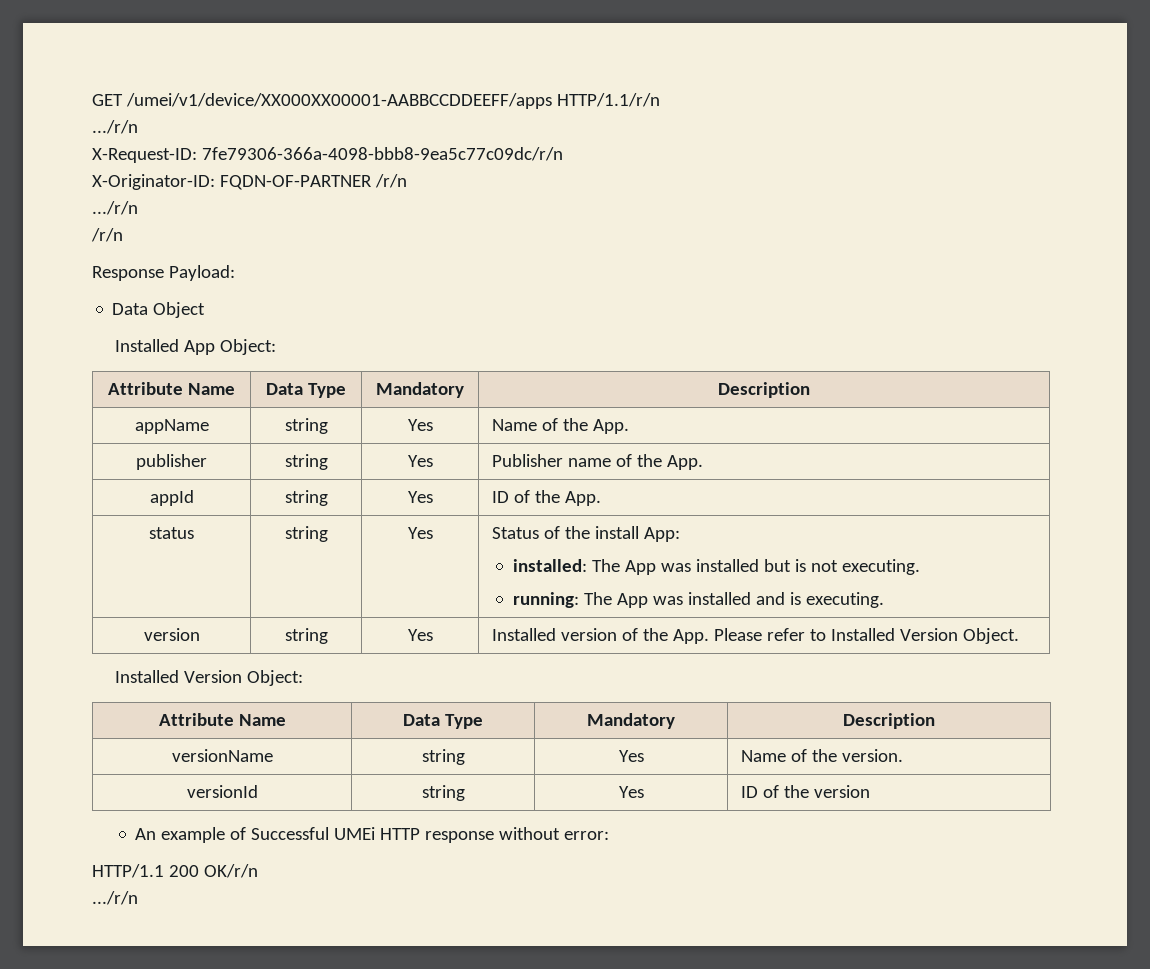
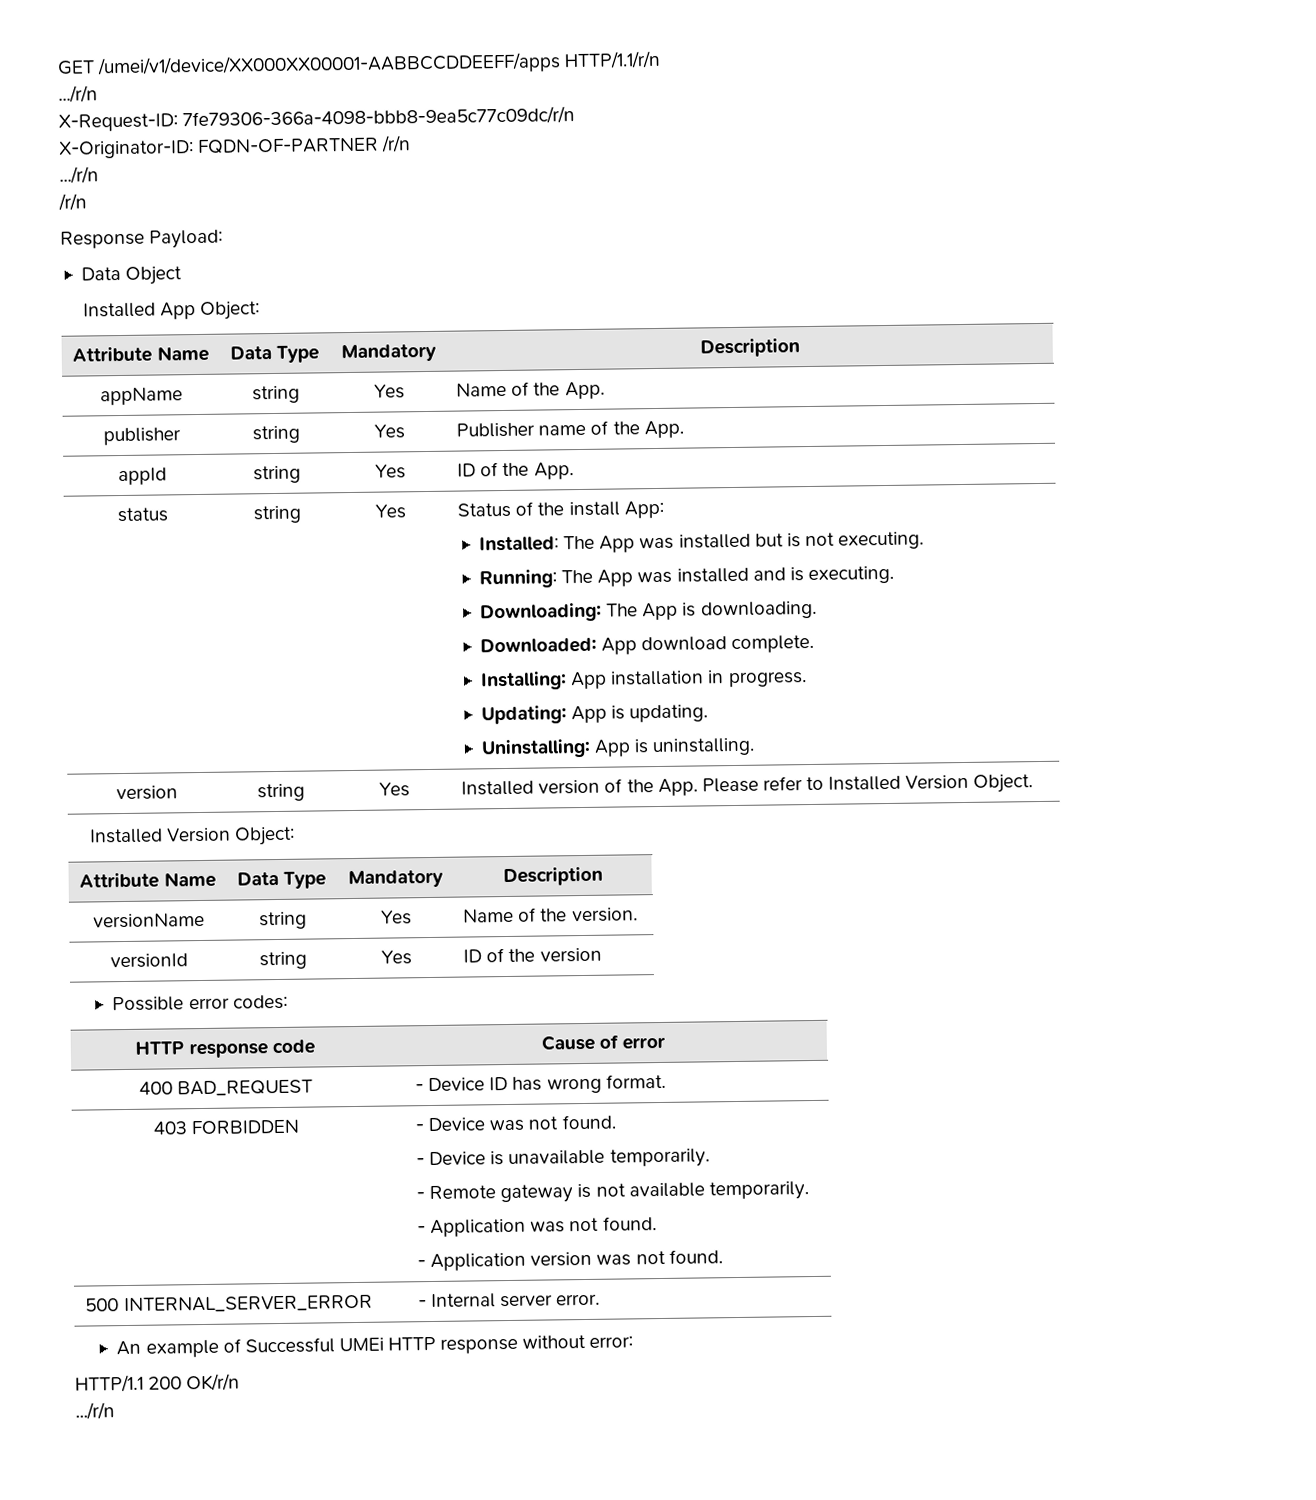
[512,559,587,572] installed: -> [479,536,560,552] Installed:
[512,592,579,608] running: -> [479,569,558,589] Running:
(884, 600) none -> [480,600,817,623] [480,634,815,655] [480,670,807,691] [481,704,709,725] [481,737,756,759] // Downloading: The App is downloading. // Downloaded: App download complete. // Installing: App installation in progress. // Updating: App is updating. // Uninstalling: App is uninstalling.
(871, 791) none -> [112,994,288,1012] [135,1039,315,1059] [540,1034,666,1051] [138,1079,314,1097] [414,1073,666,1094] [152,1119,300,1135] [414,1114,616,1132] [415,1148,710,1168] [415,1181,809,1204] [416,1216,657,1238] [416,1249,723,1272] [85,1294,373,1314] [417,1293,601,1309] // Possible error codes: // HTTP response code | Cause of error // 400 BAD_REQUEST | - Device ID has wrong format. // 403 FORBIDDEN | - Device was not found. // - Device is unavailable temporarily. // - Remote gateway is not available temporarily. // - Application was not found. // - Application version was not found. // 500 INTERNAL_SERVER_ERROR | - Internal server error.

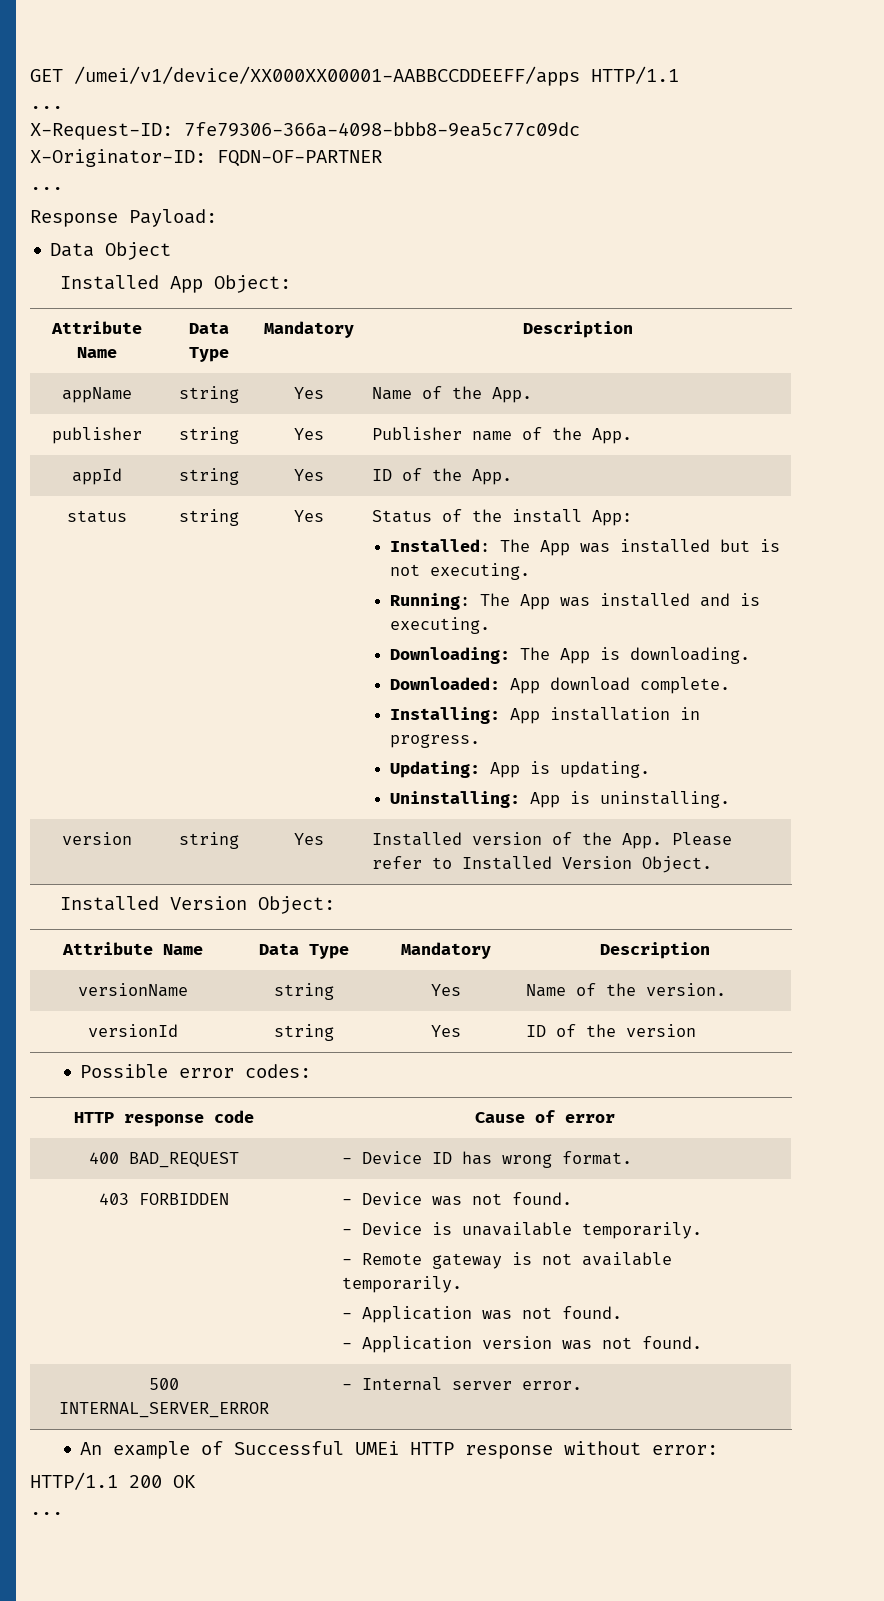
[564,50,662,70] [58,85,98,103] HTTP/1.1/r/n // .../r/n -> [591,66,679,84] [30,106,63,109] HTTP/1.1 // ...
[182,106,576,129] 7fe79306-366a-4098-bbb8-9ea5c77c09dc/r/n -> [184,122,580,137] 7fe79306-366a-4098-bbb8-9ea5c77c09dc
[381,135,412,153] [59,166,99,184] [58,193,87,211] /r/n // .../r/n // /r/n -> [30,187,63,190] // ...
[186,1373,241,1392] [75,1402,115,1420] OK/r/n // .../r/n -> [173,1475,196,1488] [30,1512,63,1515] OK // ...

